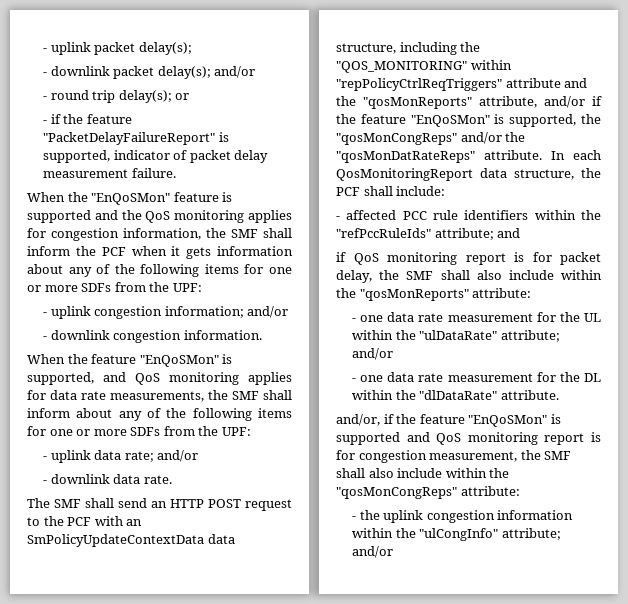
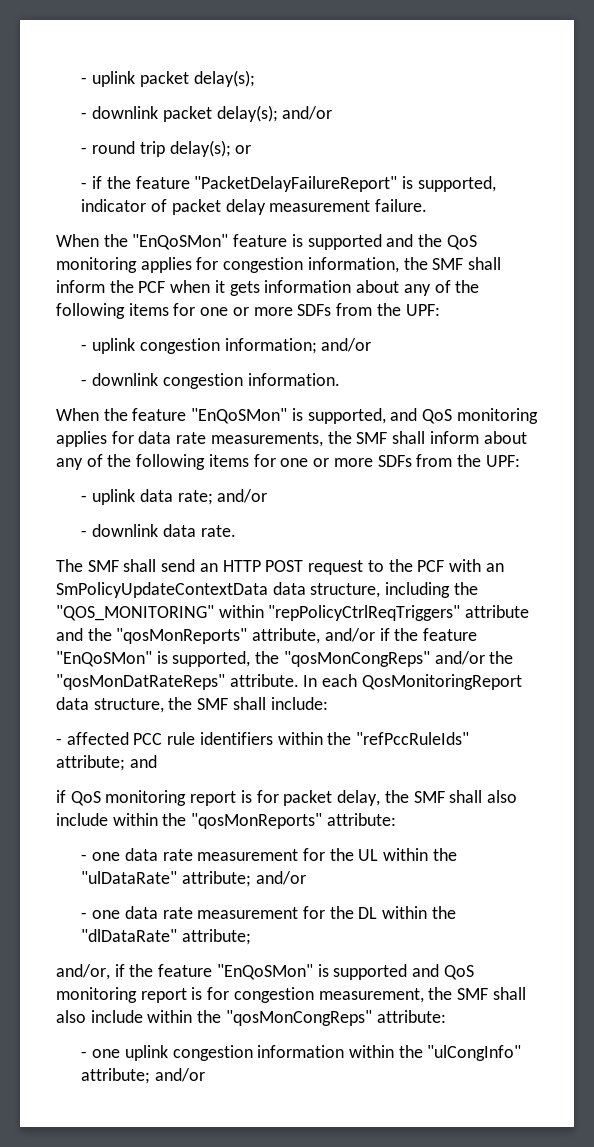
[336,187,360,196] PCF -> [197,698,229,710] SMF
[500,390,559,400] attribute. -> [182,929,252,945] attribute;
[359,510,380,520] the -> [92,1049,121,1058] one

